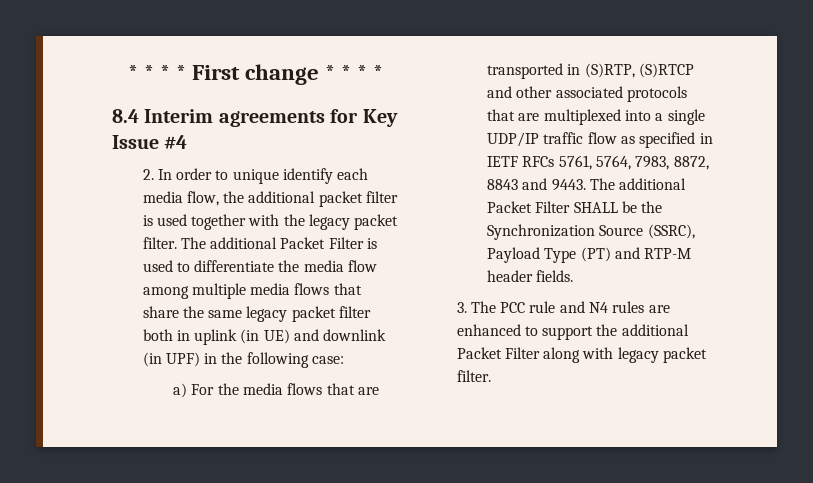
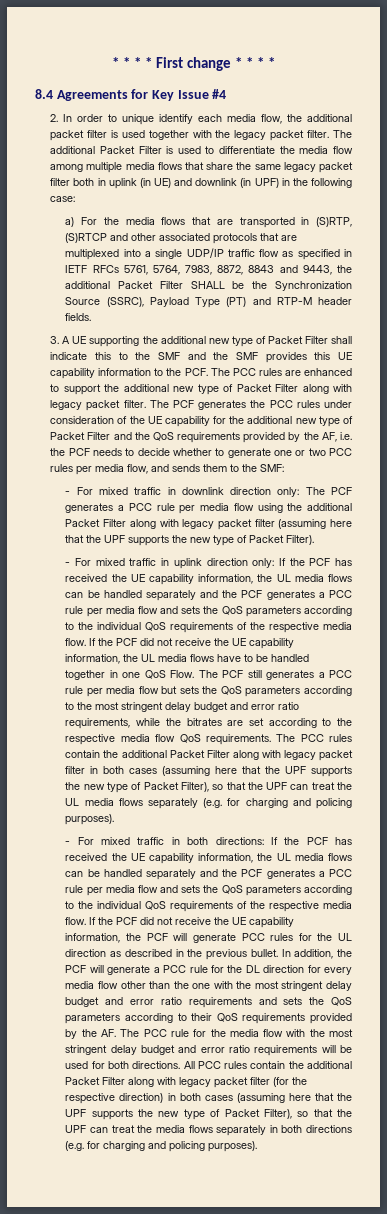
[144,109,325,127] Interim agreements -> [56,90,128,101] Agreements
[551,178,615,191] 9443. The -> [302,265,352,275] 9443, the
[470,301,609,313] The PCC rule and N4 -> [62,336,352,347] [50,352,352,363] [50,368,256,379] A UE supporting the additional new type of Packet Filter shall indicate this to the SMF and the SMF provides this UE capability information to the PCF. The PCC
[456,347,708,363] [456,370,491,382] Packet Filter along with legacy packet filter. -> [173,384,352,395] [50,400,352,411] [50,416,353,427] [50,432,352,443] [50,448,352,458] [50,464,285,475] [65,487,352,497] [65,503,352,514] [65,519,352,530] [65,535,315,546] [65,558,352,569] [65,574,352,585] [65,590,352,601] [65,606,352,617] [65,622,352,633] [65,638,295,649] [65,654,310,664] [65,670,352,680] [65,686,352,697] [65,702,300,712] [65,718,352,729] [65,734,352,745] [65,750,353,761] [65,766,352,777] [65,782,352,793] [65,798,352,809] [65,814,115,825] [65,837,352,845] [65,853,352,864] [65,869,352,880] [65,885,352,896] [65,901,352,912] [65,917,295,928] [65,933,352,943] [65,949,352,960] [65,965,352,975] [65,981,352,991] [65,997,352,1008] [65,1013,352,1024] [65,1029,353,1039] [65,1045,352,1056] [65,1061,353,1069] [65,1077,308,1088] [65,1093,352,1104] [65,1109,353,1120] [65,1125,352,1136] [65,1141,258,1152] new type of Packet Filter along with legacy packet filter. The PCF generates the PCC rules under consideration of the UE capability for the additional new type of Packet Filter and the QoS requirements provided by the AF, i.e. the PCF needs to decide whether to generate one or two PCC rules per media flow, and sends them to the SMF: // - For mixed traffic in downlink direction only: The PCF generates a PCC rule per media flow using the additional Packet Filter along with legacy packet filter (assuming here that the UPF supports the new type of Packet Filter). // - For mixed traffic in uplink direction only: If the PCF has received the UE capability information, the UL media flows can be handled separately and the PCF generates a PCC rule per media flow and sets the QoS parameters according to the individual QoS requirements of the respective media flow. If the PCF did not receive the UE capability information, the UL media flows have to be handled together in one QoS Flow. The PCF still generates a PCC rule per media flow but sets the QoS parameters according to the most stringent delay budget and error ratio requirements, while the bitrates are set according to the respective media flow QoS requirements. The PCC rules contain the additional Packet Filter along with legacy packet filter in both cases (assuming here that the UPF supports the new type of Packet Filter), so that the UPF can treat the UL media flows separately (e.g. for charging and policing purposes). // - For mixed traffic in both directions: If the PCF has received the UE capability information, the UL media flows can be handled separately and the PCF generates a PCC rule per media flow and sets the QoS parameters according to the individual QoS requirements of the respective media flow. If the PCF did not receive the UE capability information, the PCF will generate PCC rules for the UL direction as described in the previous bullet. In addition, the PCF will generate a PCC rule for the DL direction for every media flow other than the one with the most stringent delay budget and error ratio requirements and sets the QoS parameters according to their QoS requirements provided by the AF. The PCC rule for the media flow with the most stringent delay budget and error ratio requirements will be used for both directions. All PCC rules contain the additional Packet Filter along with legacy packet filter (for the respective direction) in both cases (assuming here that the UPF supports the new type of Packet Filter), so that the UPF can treat the media flows separately in both directions (e.g. for charging and policing purposes).

